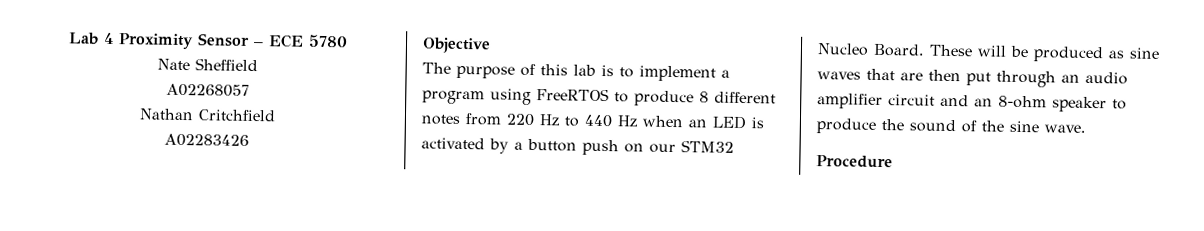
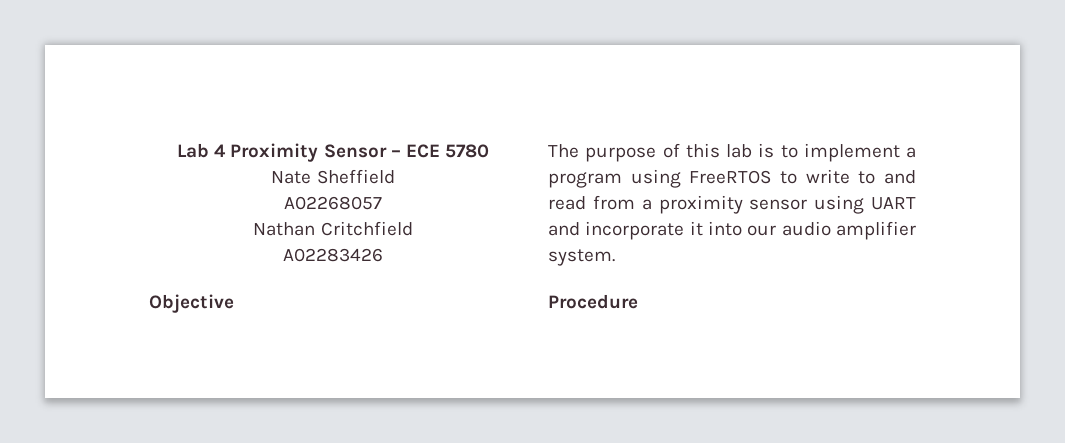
[634,90,776,107] [421,113,764,130] [421,137,734,156] [817,43,1160,63] [817,68,1128,88] [817,93,1127,113] [816,118,1086,134] produce 8 different notes from 220 Hz to 440 Hz when an LED is activated by a button push on our STM32 Nucleo Board. These will be produced as sine waves that are then put through an audio amplifier circuit and an 8-ohm speaker to produce the sound of the sine wave. -> [805,169,916,184] [548,195,916,214] [548,221,916,240] [548,249,615,266] write to and read from a proximity sensor using UART and incorporate it into our audio amplifier system.

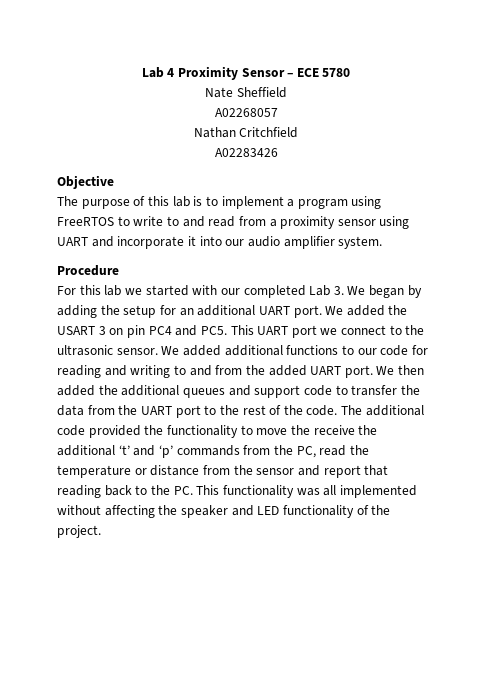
(638, 301) none -> [57,285,422,298] [57,305,408,318] [57,325,425,338] [57,345,428,356] [57,365,425,378] [57,385,420,398] [57,405,424,418] [57,425,378,438] [57,445,369,458] [57,465,389,478] [57,485,417,498] [57,505,391,518] [57,525,101,538] // For this lab we started with our completed Lab 3. We began by adding the setup for an additional UART port. We added the USART 3 on pin PC4 and PC5. This UART port we connect to the ultrasonic sensor. We added additional functions to our code for reading and writing to and from the added UART port. We then added the additional queues and support code to transfer the data from the UART port to the rest of the code. The additional code provided the functionality to move the receive the additional ‘t’ and ‘p’ commands from the PC, read the temperature or distance from the sensor and report that reading back to the PC. This functionality was all implemented without affecting the speaker and LED functionality of the project.

